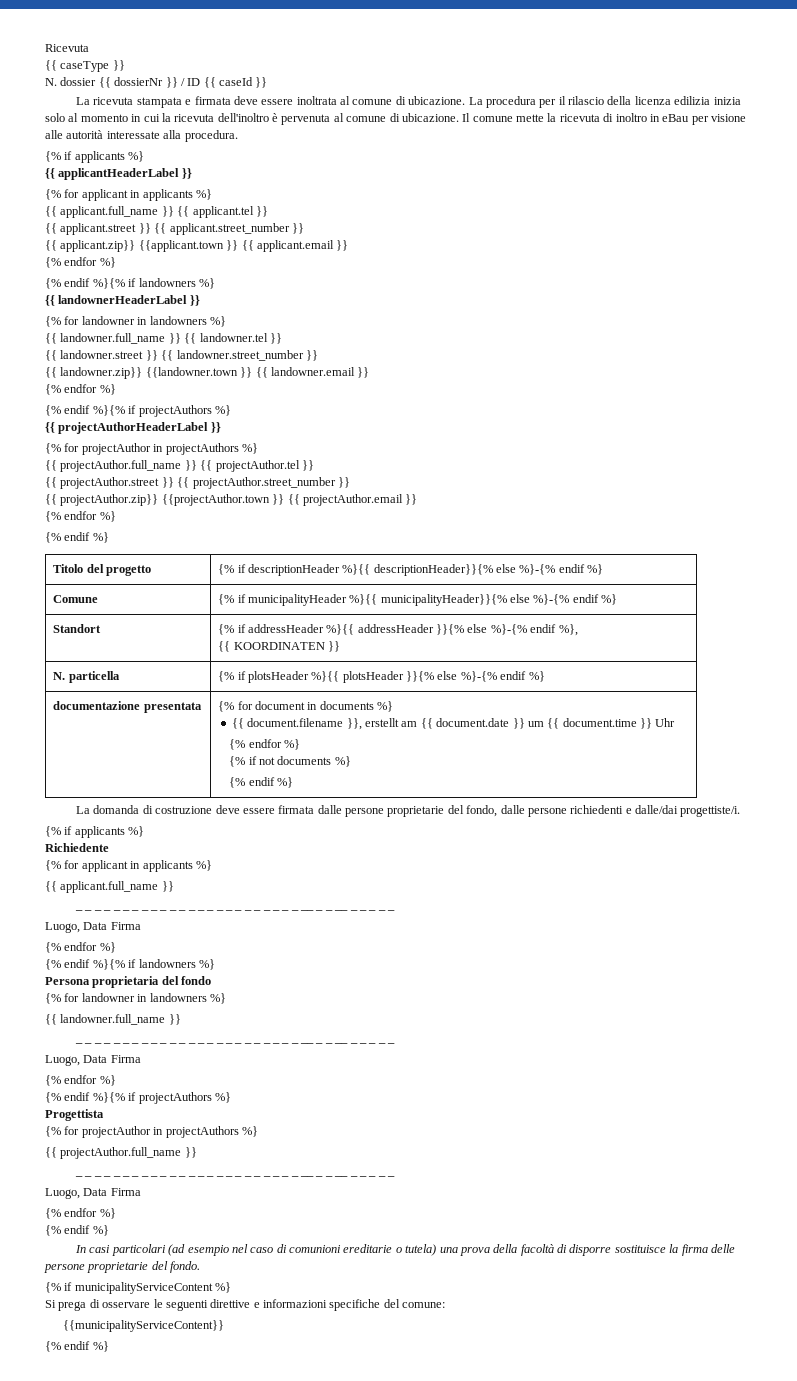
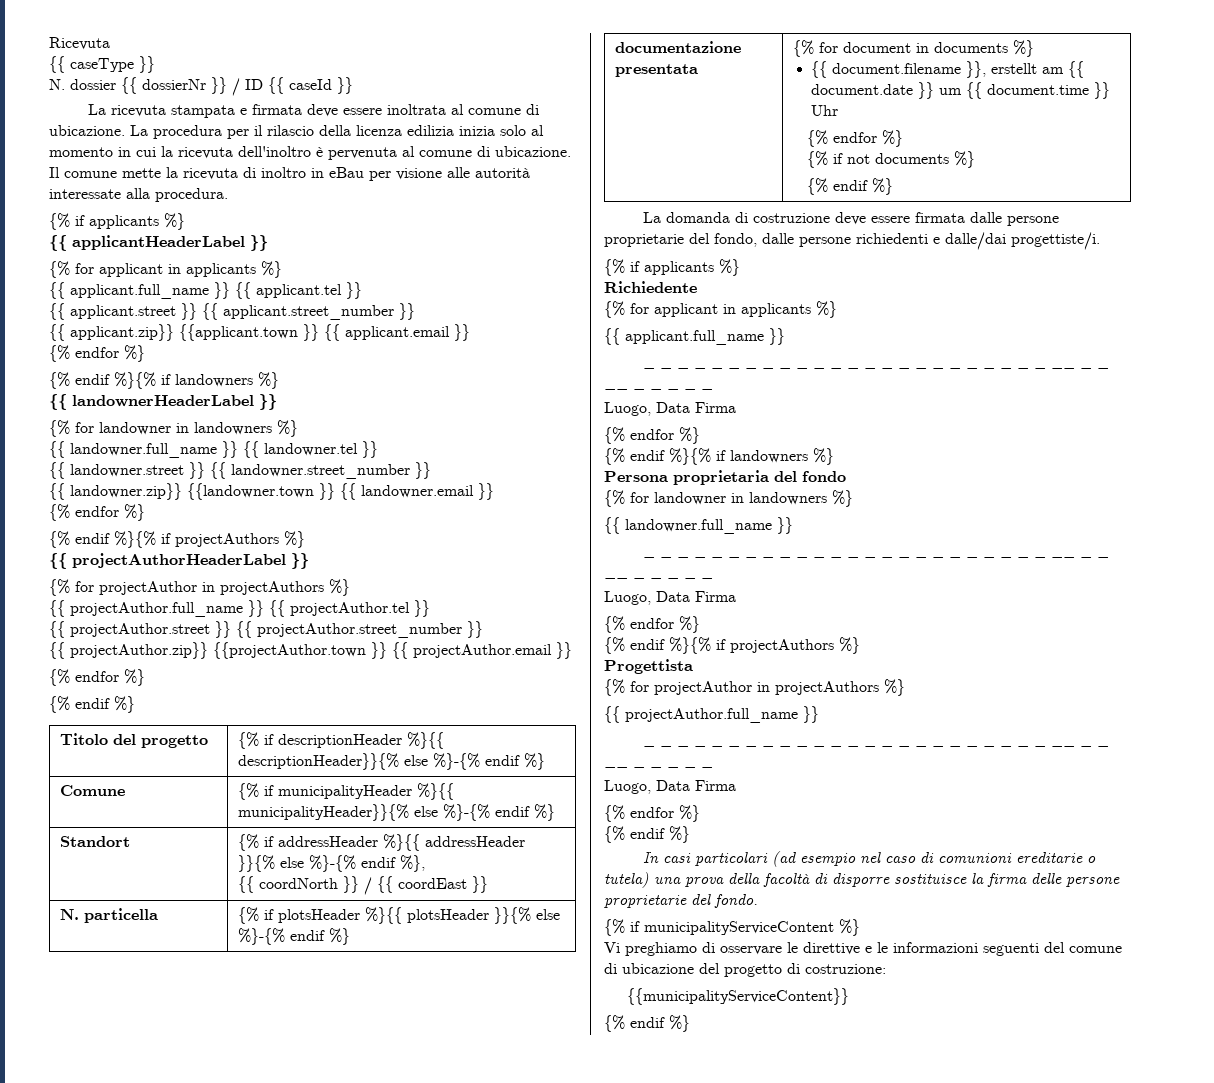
[233,642,325,650] KOORDINATEN -> [259,876,468,895] coordNorth }} / {{ coordEast
[45,1300,87,1311] Si prega -> [604,942,697,956] Vi preghiamo
[165,1300,208,1311] seguenti -> (798, 947) none
[263,1299,446,1311] informazioni specifiche del comune: -> [877,942,1122,956] [604,963,886,977] le informazioni seguenti del comune di ubicazione del progetto di costruzione:

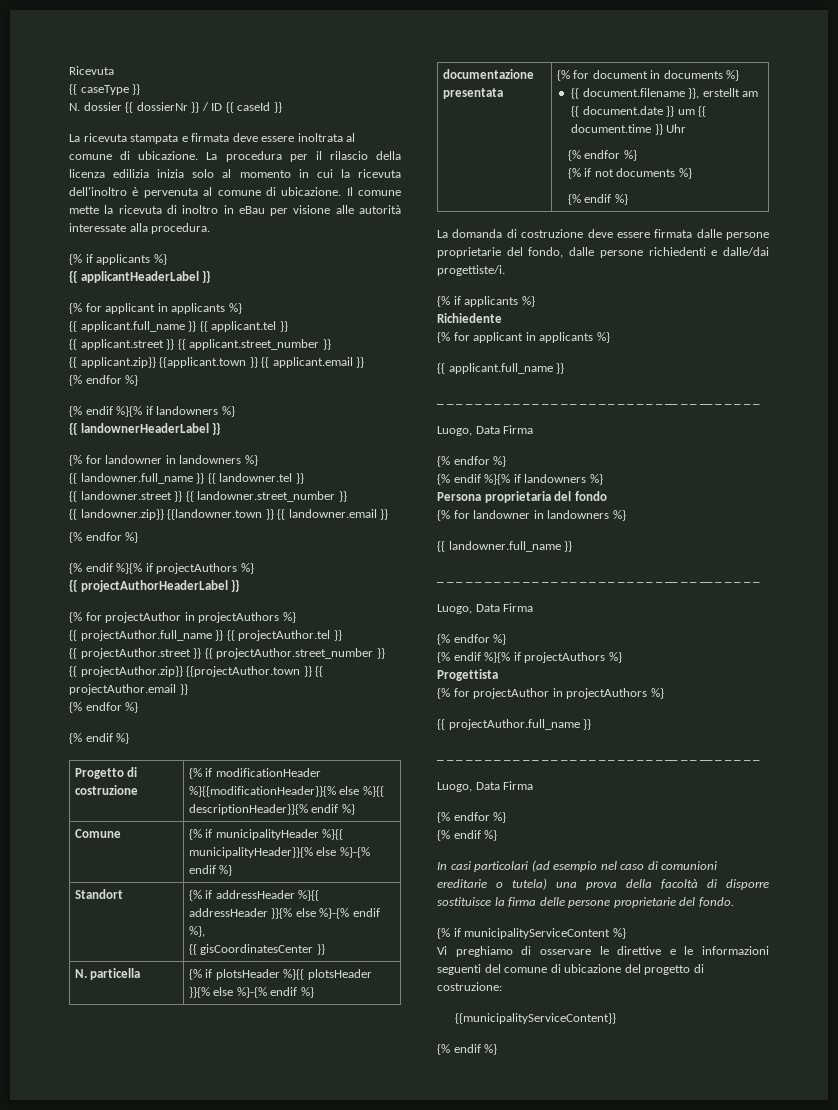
[60,733,209,748] [238,732,445,749] [238,753,481,770] Titolo del progetto | {% if descriptionHeader %}{{ descriptionHeader}}{% else %}-{% -> [74,767,138,779] [74,785,138,795] [188,768,321,779] [188,786,384,797] [188,804,308,815] Progetto di costruzione | {% if modificationHeader %}{{modificationHeader}}{% else %}{{ descriptionHeader}}{%
[259,876,468,895] coordNorth }} / {{ coordEast -> [200,944,314,955] gisCoordinatesCenter

